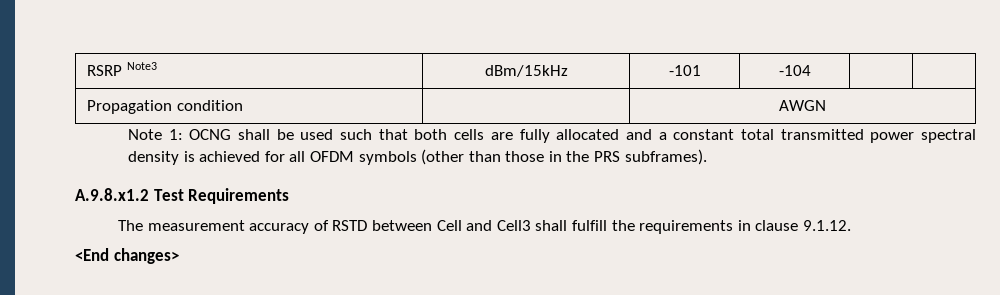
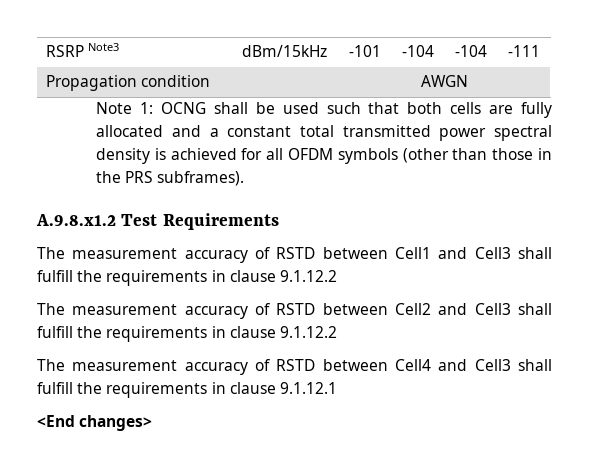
(811, 70) | -> [455,45,487,57] [508,45,540,57] -104 | -111
[436,220,851,234] Cell and Cell3 shall fulfill the requirements in clause 9.1.12. -> [395,247,552,259] [37,270,337,286] [37,303,552,319] [37,326,337,342] [37,359,552,375] [37,382,337,398] Cell1 and Cell3 shall fulfill the requirements in clause 9.1.12.2 // The measurement accuracy of RSTD between Cell2 and Cell3 shall fulfill the requirements in clause 9.1.12.2 // The measurement accuracy of RSTD between Cell4 and Cell3 shall fulfill the requirements in clause 9.1.12.1

